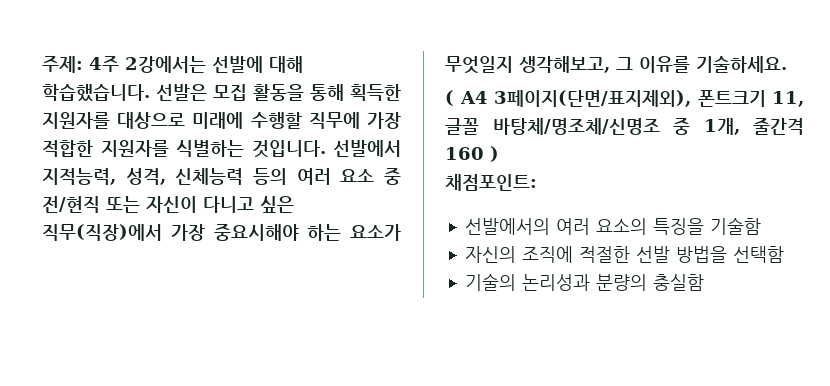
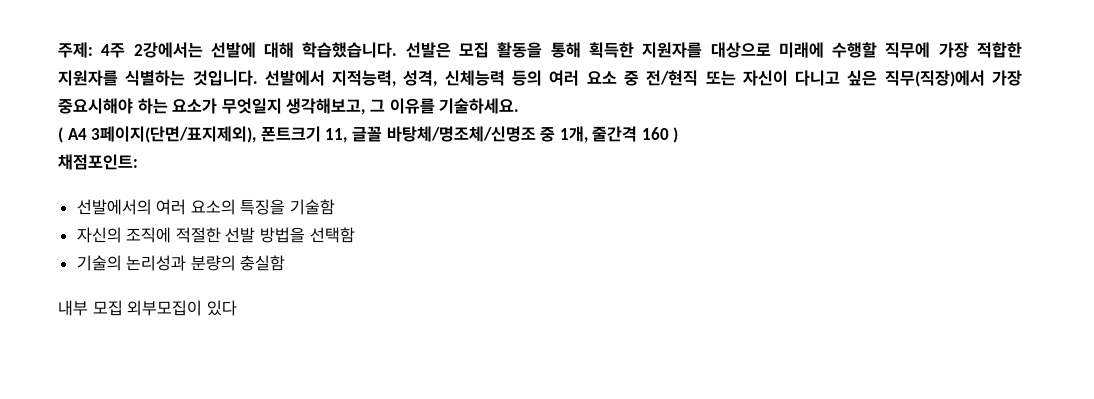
(704, 282) none -> [58,300,237,316] // 내부 모집 외부모집이 있다

